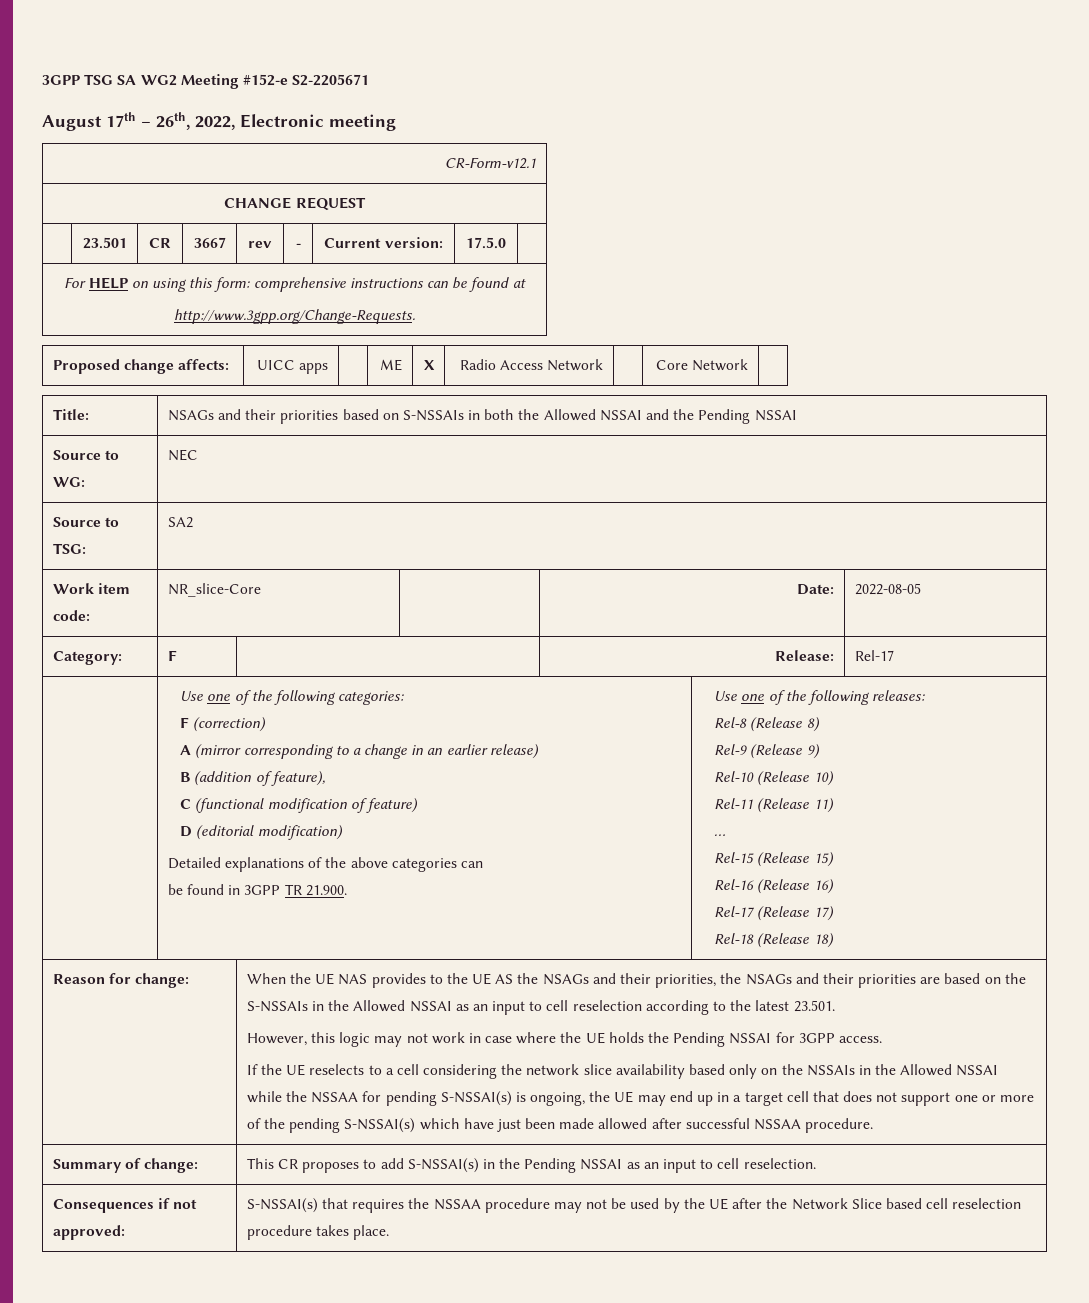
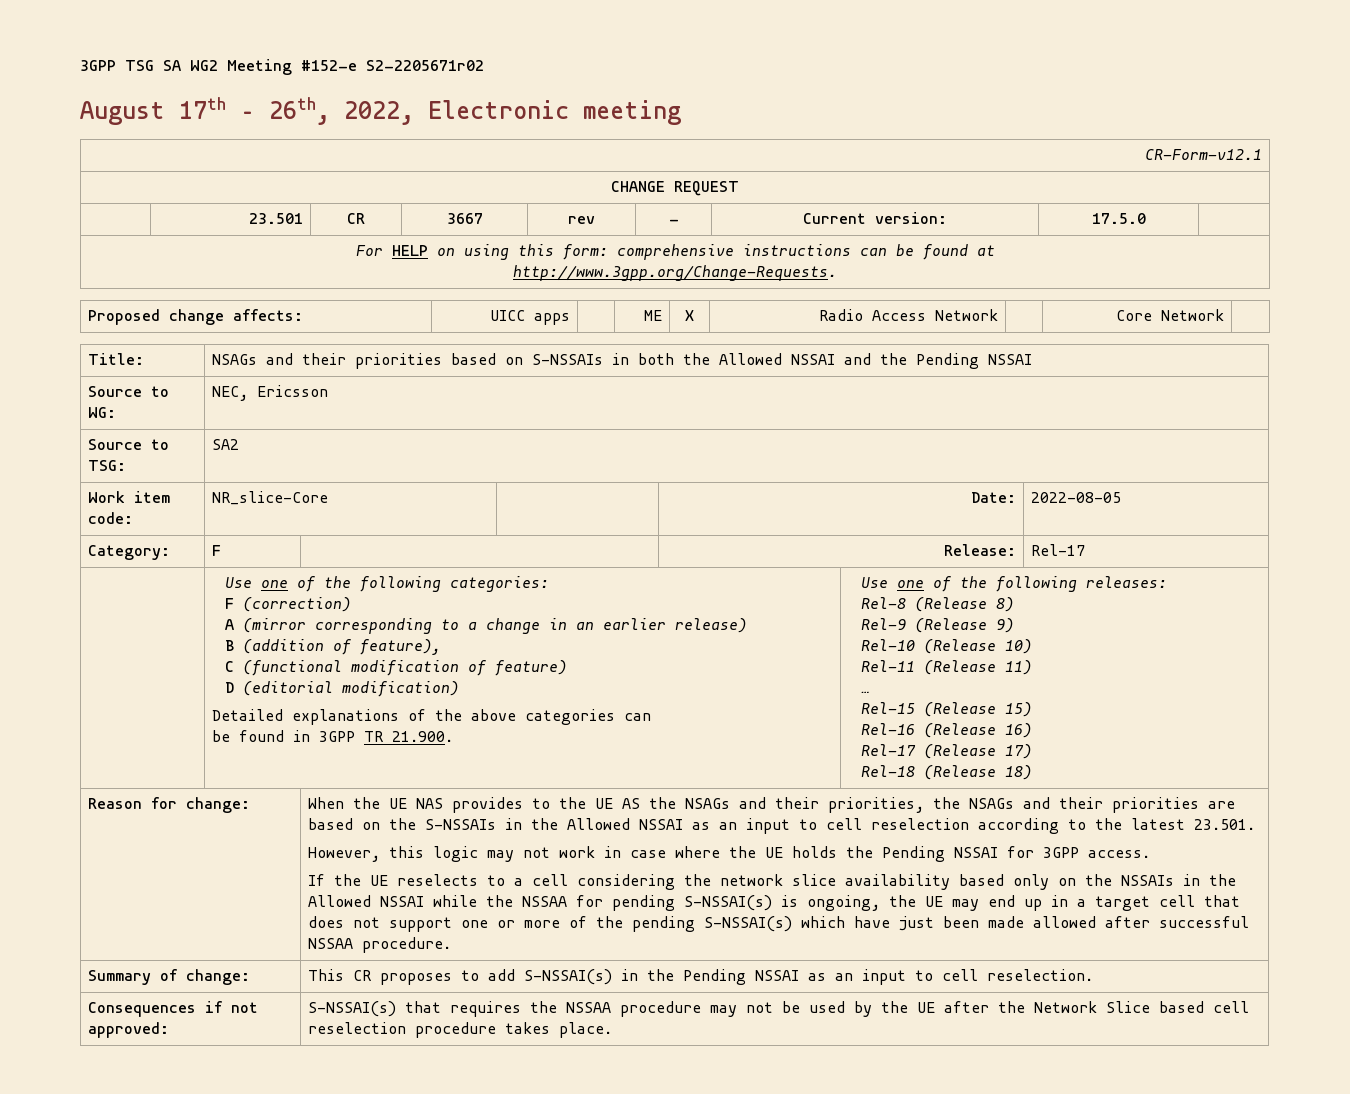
[292,74,370,86] S2-2205671 -> [366,60,484,71] S2-2205671r02
[167,449,198,461] NEC -> [211,385,328,401] NEC, Ericsson

